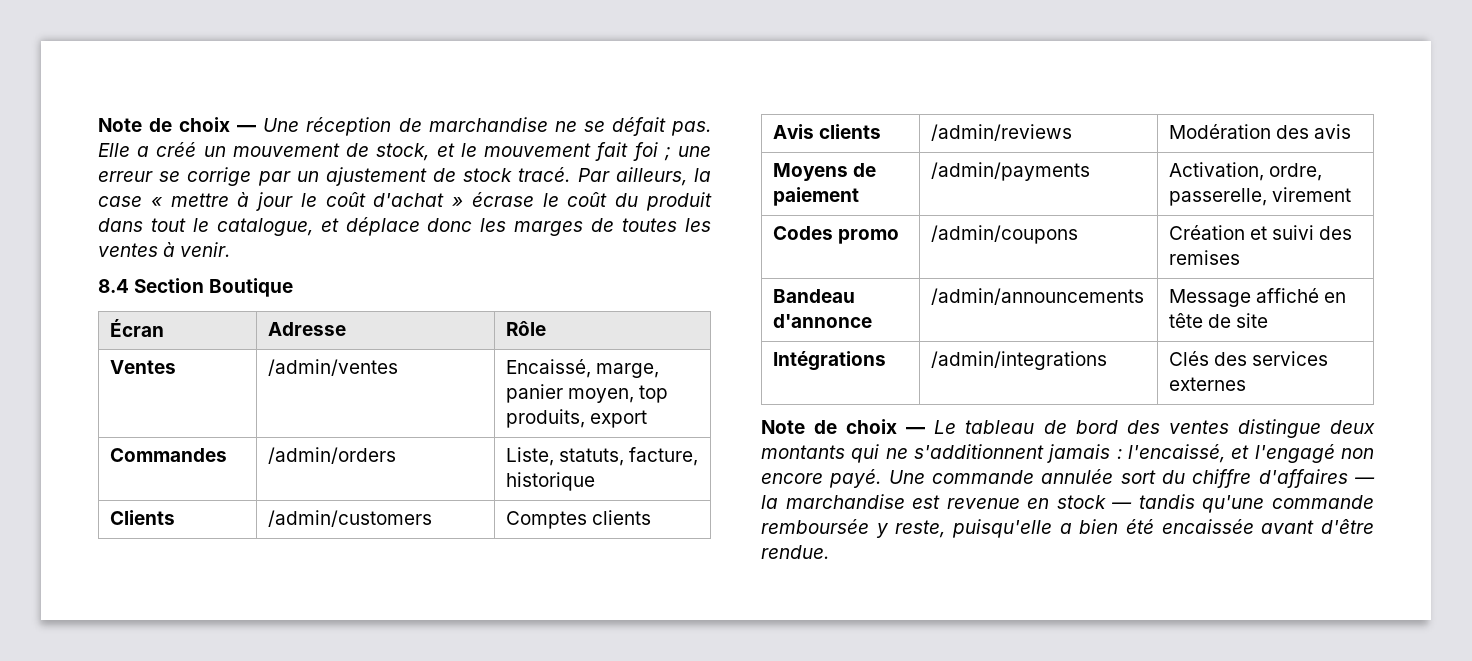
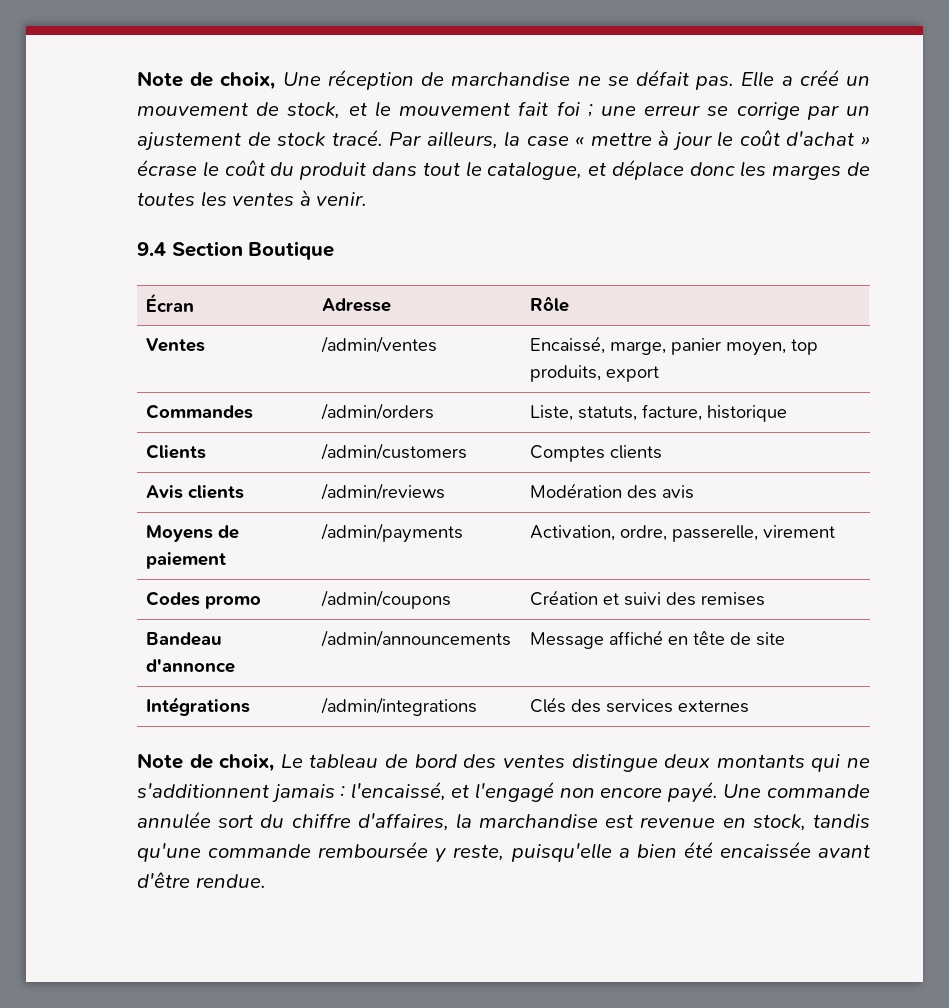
[98,117,257,132] Note de choix — -> [137,71,276,90] Note de choix,
[98,279,129,293] 8.4 -> [137,242,166,256] 9.4
[846,419,926,434] choix — -> [219,753,275,772] choix,
[1258,469,1375,488] d'affaires — -> [357,813,449,831] d'affaires,
[1056,495,1133,509] stock — -> [752,814,806,831] stock,

